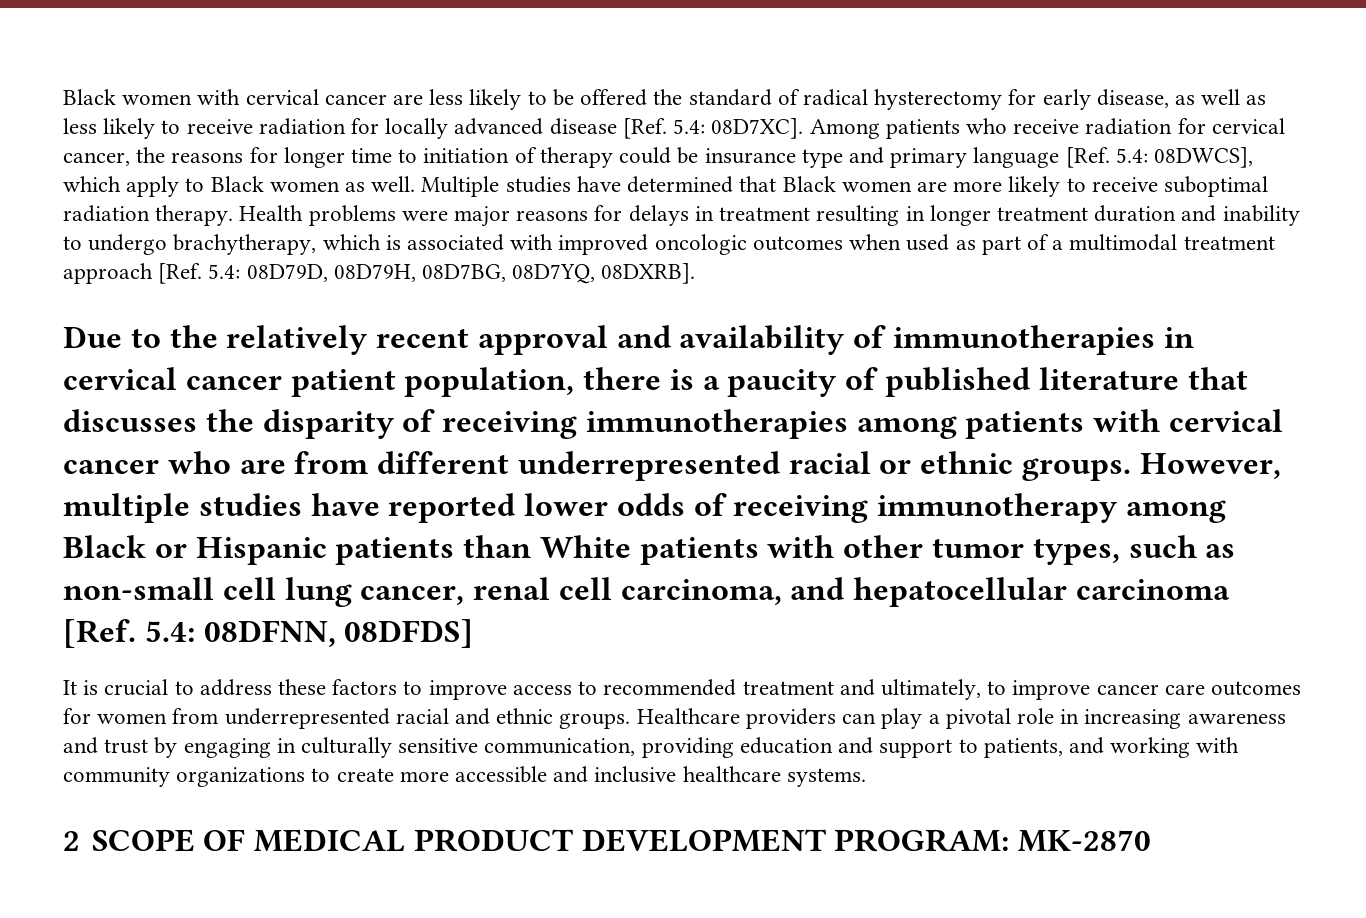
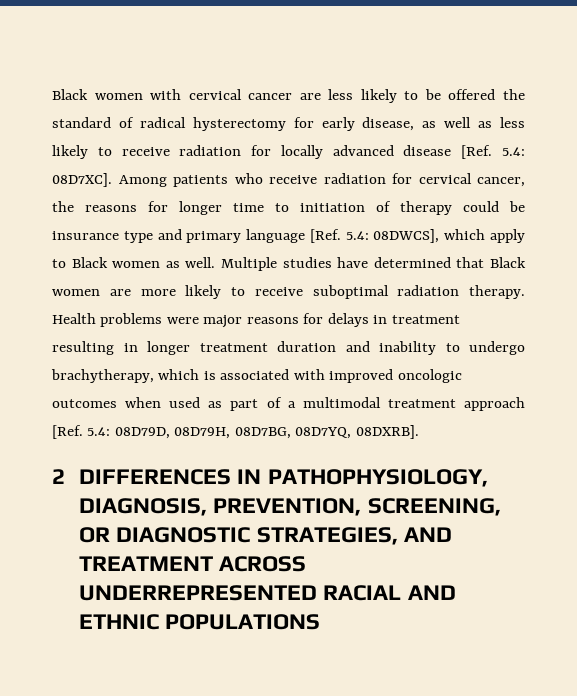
[63,325,1194,355] [63,367,1248,397] [63,409,1283,439] [63,451,1281,481] [63,493,1226,523] [63,535,1236,565] [63,577,1230,607] [63,619,474,648] [63,679,1301,700] [63,708,1286,729] [63,737,1240,758] [63,766,866,787] [63,829,1152,852] Due to the relatively recent approval and availability of immunotherapies in cervical cancer patient population, there is a paucity of published literature that discusses the disparity of receiving immunotherapies among patients with cervical cancer who are from different underrepresented racial or ethnic groups. However, multiple studies have reported lower odds of receiving immunotherapy among Black or Hispanic patients than White patients with other tumor types, such as non-small cell lung cancer, renal cell carcinoma, and hepatocellular carcinoma [Ref. 5.4: 08DFNN, 08DFDS] // It is crucial to address these factors to improve access to recommended treatment and ultimately, to improve cancer care outcomes for women from underrepresented racial and ethnic groups. Healthcare providers can play a pivotal role in increasing awareness and trust by engaging in culturally sensitive communication, providing education and support to patients, and working with community organizations to create more accessible and inclusive healthcare systems. // 2 SCOPE OF MEDICAL PRODUCT DEVELOPMENT PROGRAM: MK-2870 -> [52,469,488,487] [79,498,501,516] [79,527,452,545] [79,556,307,572] [79,585,456,601] [79,614,321,630] 2 DIFFERENCES IN PATHOPHYSIOLOGY, DIAGNOSIS, PREVENTION, SCREENING, OR DIAGNOSTIC STRATEGIES, AND TREATMENT ACROSS UNDERREPRESENTED RACIAL AND ETHNIC POPULATIONS

